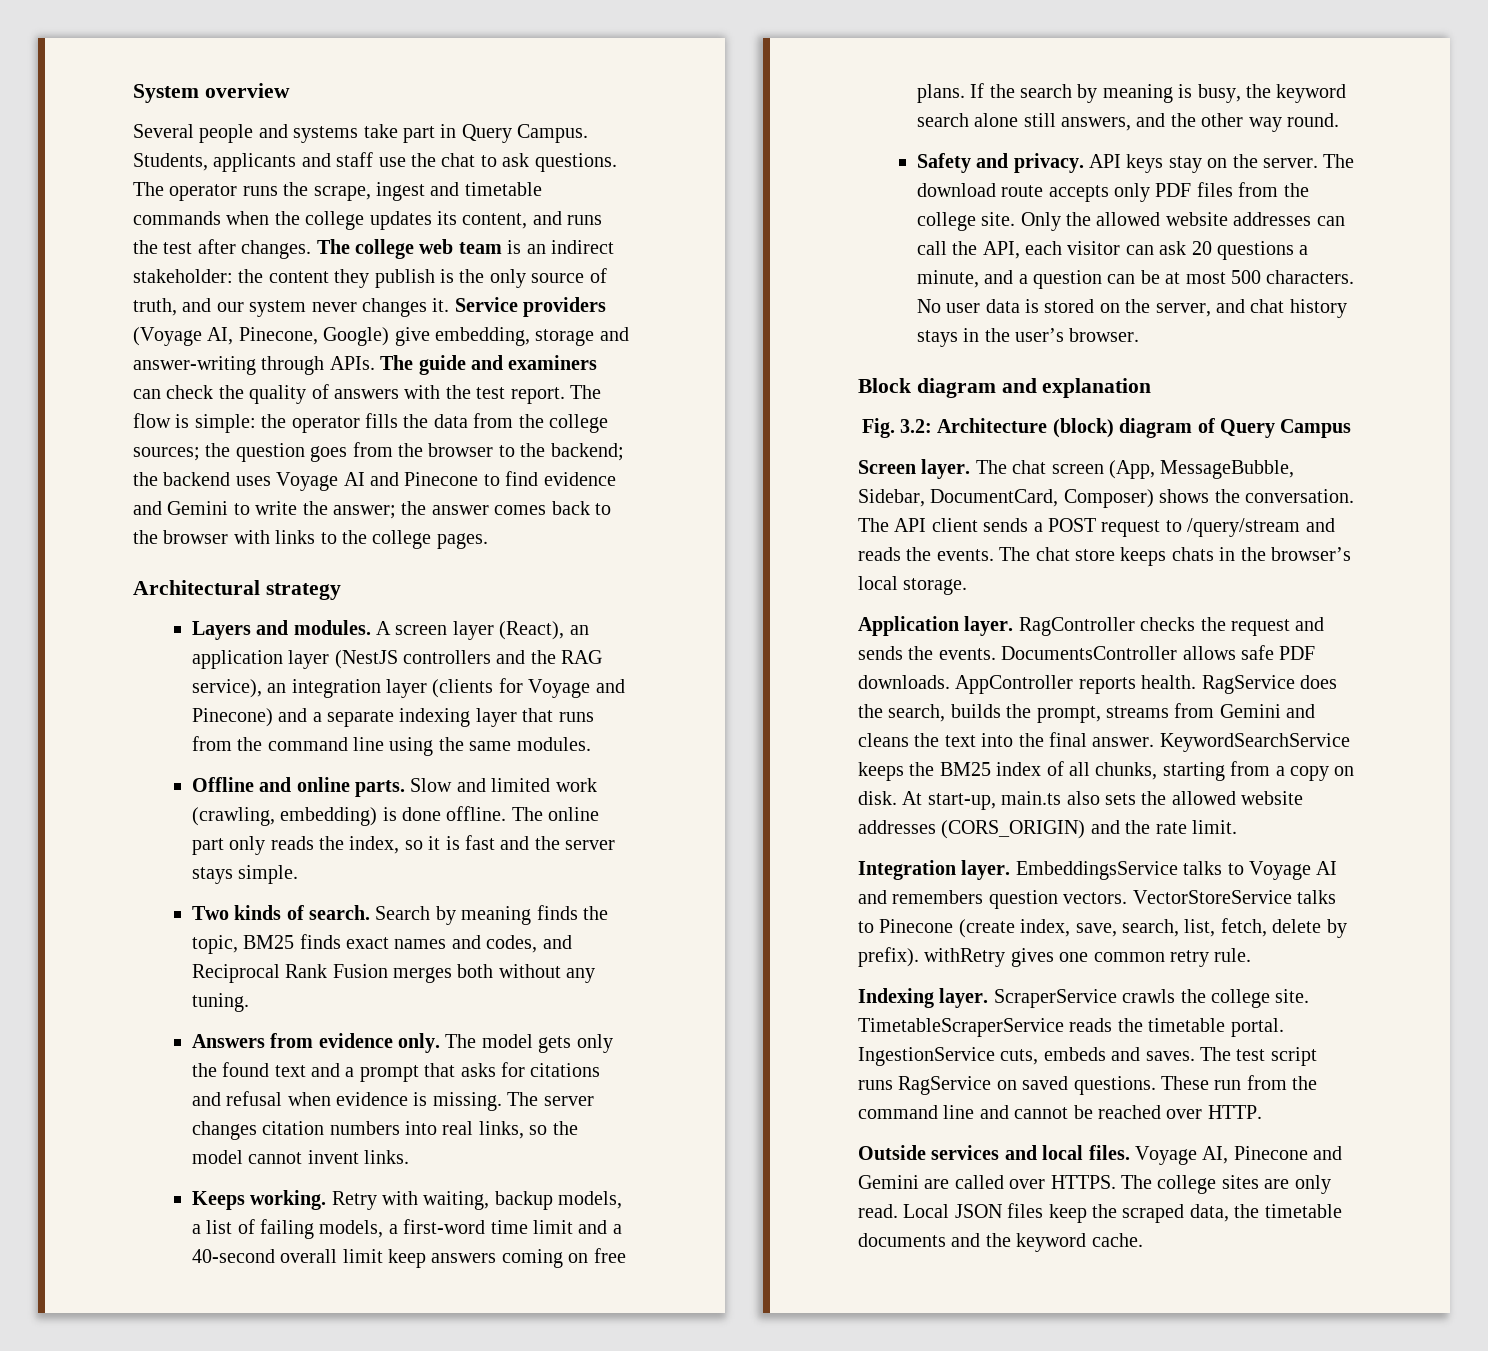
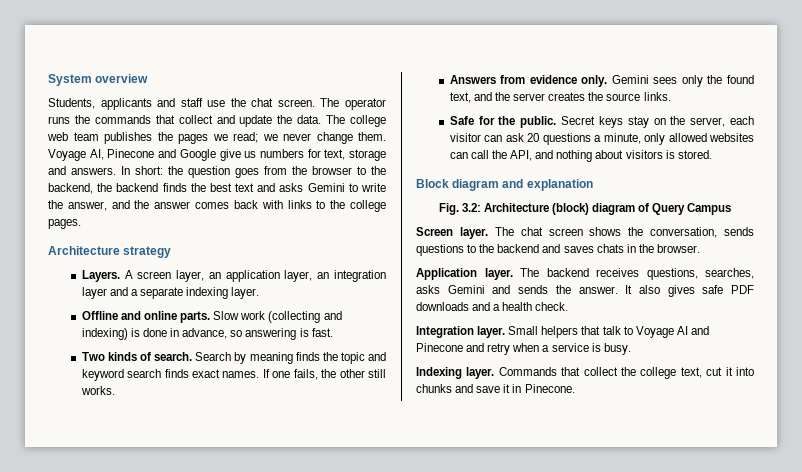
[133,124,589,143] Several people and systems take part in Query Campus. -> (149, 78) none
[480,153,617,172] to ask questions. -> [277,99,315,107] screen.
[313,182,542,201] [133,211,603,230] [133,239,614,259] [133,268,607,288] [133,297,607,317] [133,327,629,346] [133,355,598,375] [133,384,601,404] [133,413,608,433] [133,447,200,461] scrape, ingest and timetable commands when the college updates its content, and runs the test after changes. The college web team is an indirect stakeholder: the content they publish is the only source of truth, and our system never changes it. Service providers (Voyage AI, Pinecone, Google) give embedding, storage and answer-writing through APIs. The guide and examiners can check the quality of answers with the test report. The flow is simple: the operator fills the data from the college sources; -> [94,115,386,127] [47,132,386,144] [48,149,386,161] [48,166,163,175] commands that collect and update the data. The college web team publishes the pages we read; we never change them. Voyage AI, Pinecone and Google give us numbers for text, storage and answers. In short:
[550,443,624,461] [133,471,616,491] [133,501,162,515] backend; the backend uses Voyage AI and Pinecone to find evidence and -> [48,183,304,194] backend, the backend finds the best text and asks
[333,505,396,519] answer; -> [67,200,130,211] answer, and
[594,503,611,515] [133,530,229,544] to the browser -> (258, 204) none
[133,580,260,595] Architectural -> [48,246,120,255] Architecture
[191,620,589,640] [191,650,603,669] [191,678,625,698] [191,708,594,727] [191,736,591,756] Layers and modules. A screen layer (React), an application layer (NestJS controllers and the RAG service), an integration layer (clients for Voyage and Pinecone) and a separate indexing layer that runs from the command line using the same modules. -> [81,270,386,282] [81,287,260,299] Layers. A screen layer, an application layer, an integration layer and a separate indexing layer.
[456,778,597,792] [191,806,600,826] [191,835,616,855] [191,865,299,884] and limited work (crawling, embedding) is done offline. The online part only reads the index, so it is fast and the server stays simple. -> [240,311,342,323] [81,328,333,340] work (collecting and indexing) is done in advance, so answering is fast.
[191,934,572,954] [191,964,596,983] [191,993,249,1012] [191,1033,613,1053] [191,1062,601,1082] [191,1091,594,1111] [191,1121,578,1140] [191,1150,410,1164] [191,1190,623,1210] [191,1219,622,1239] [191,1248,626,1268] [916,83,1347,103] [916,113,1340,132] [916,153,1355,173] [916,182,1309,202] [916,212,1345,231] [916,241,1020,259] topic, BM25 finds exact names and codes, and Reciprocal Rank Fusion merges both without any tuning. // Answers from evidence only. The model gets only the found text and a prompt that asks for citations and refusal when evidence is missing. The server changes citation numbers into real links, so the model cannot invent links. // Keeps working. Retry with waiting, backup models, a list of failing models, a first-word time limit and a 40-second overall limit keep answers coming on free plans. If the search by meaning is busy, the keyword search alone still answers, and the other way round. // Safety and privacy. API keys stay on the server. The download route accepts only PDF files from the college site. Only the allowed website addresses can call the API, -> [340,352,386,364] [81,369,386,381] [80,386,115,395] [449,75,754,87] [449,92,671,103] [449,116,726,128] topic and keyword search finds exact names. If one fails, the other still works. // Answers from evidence only. Gemini sees only the found text, and the server creates the source links. // Safe for the public. Secret keys stay on the server,
[984,270,1355,289] [916,299,1347,318] [916,328,1140,347] and a question can be at most 500 characters. No user data is stored on the server, and chat history stays in the user’s browser. -> [644,133,754,145] [449,150,712,162] only allowed websites can call the API, and nothing about visitors is stored.
[1109,460,1295,479] [858,489,1354,508] [858,518,1335,537] [858,547,1351,566] [858,576,968,595] [858,616,1325,636] [858,645,1316,660] [858,675,1337,694] [858,703,1316,723] [858,732,1350,752] [858,761,1355,781] [858,791,1304,810] [858,820,1237,839] [858,860,1338,880] [858,890,1336,909] [858,918,1347,938] [858,947,1252,967] [858,988,1310,1008] [858,1018,1284,1037] [858,1047,1317,1066] [858,1075,1318,1095] [858,1105,1262,1119] [858,1145,1343,1165] [858,1175,1331,1194] [858,1203,1342,1223] [858,1233,1143,1252] (App, MessageBubble, Sidebar, DocumentCard, Composer) shows the conversation. The API client sends a POST request to /query/stream and reads the events. The chat store keeps chats in the browser’s local storage. // Application layer. RagController checks the request and sends the events. DocumentsController allows safe PDF downloads. AppController reports health. RagService does the search, builds the prompt, streams from Gemini and cleans the text into the final answer. KeywordSearchService keeps the BM25 index of all chunks, starting from a copy on disk. At start-up, main.ts also sets the allowed website addresses (CORS_ORIGIN) and the rate limit. // Integration layer. EmbeddingsService talks to Voyage AI and remembers question vectors. VectorStoreService talks to Pinecone (create index, save, search, list, fetch, delete by prefix). withRetry gives one common retry rule. // Indexing layer. ScraperService crawls the college site. TimetableScraperService reads the timetable portal. IngestionService cuts, embeds and saves. The test script runs RagService on saved questions. These run from the command line and cannot be reached over HTTP. // Outside services and local files. Voyage AI, Pinecone and Gemini are called over HTTPS. The college sites are only read. Local JSON files keep the scraped data, the timetable documents and the keyword cache. -> [589,227,754,238] [416,244,700,256] [416,268,754,280] [416,285,754,297] [416,302,569,311] [416,326,709,338] [416,343,631,355] [416,367,754,379] [416,384,575,393] shows the conversation, sends questions to the backend and saves chats in the browser. // Application layer. The backend receives questions, searches, asks Gemini and sends the answer. It also gives safe PDF downloads and a health check. // Integration layer. Small helpers that talk to Voyage AI and Pinecone and retry when a service is busy. // Indexing layer. Commands that collect the college text, cut it into chunks and save it in Pinecone.

